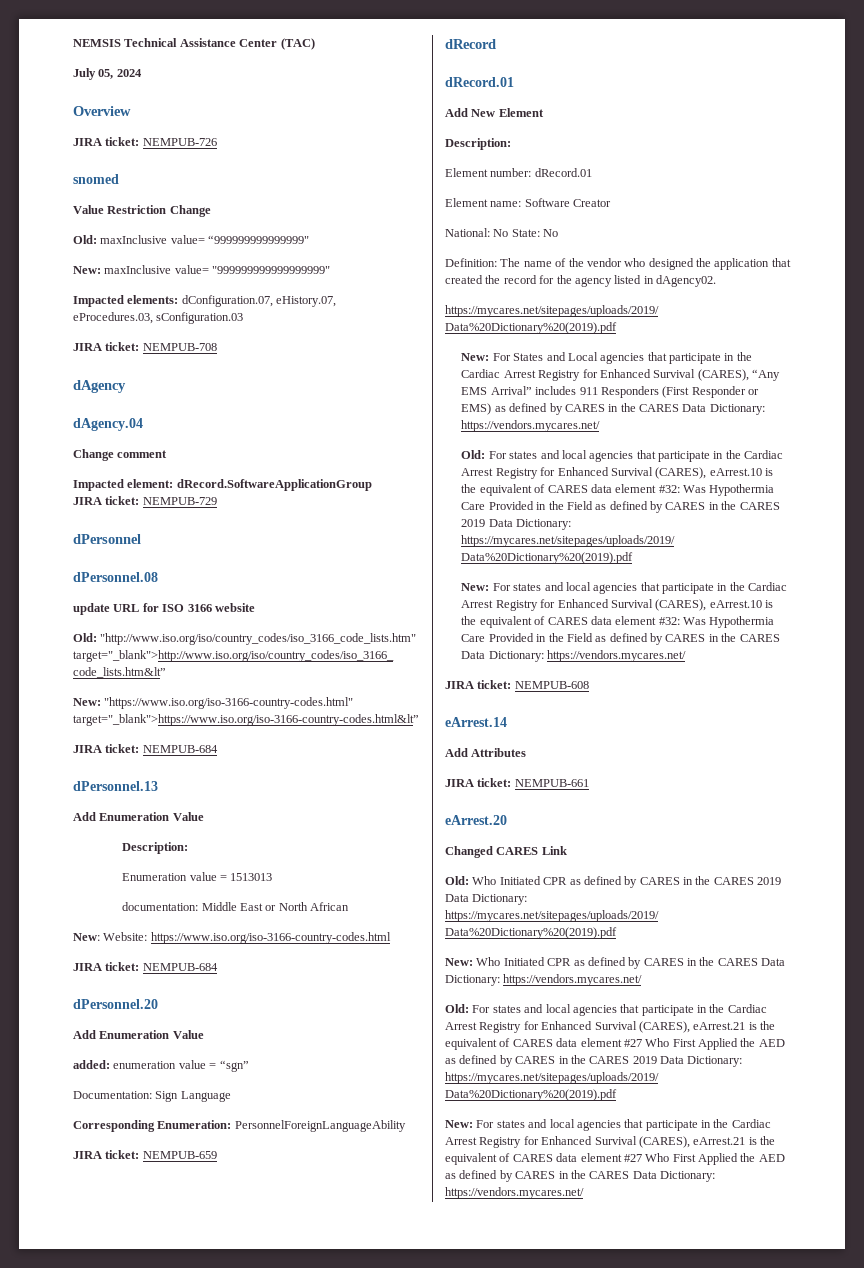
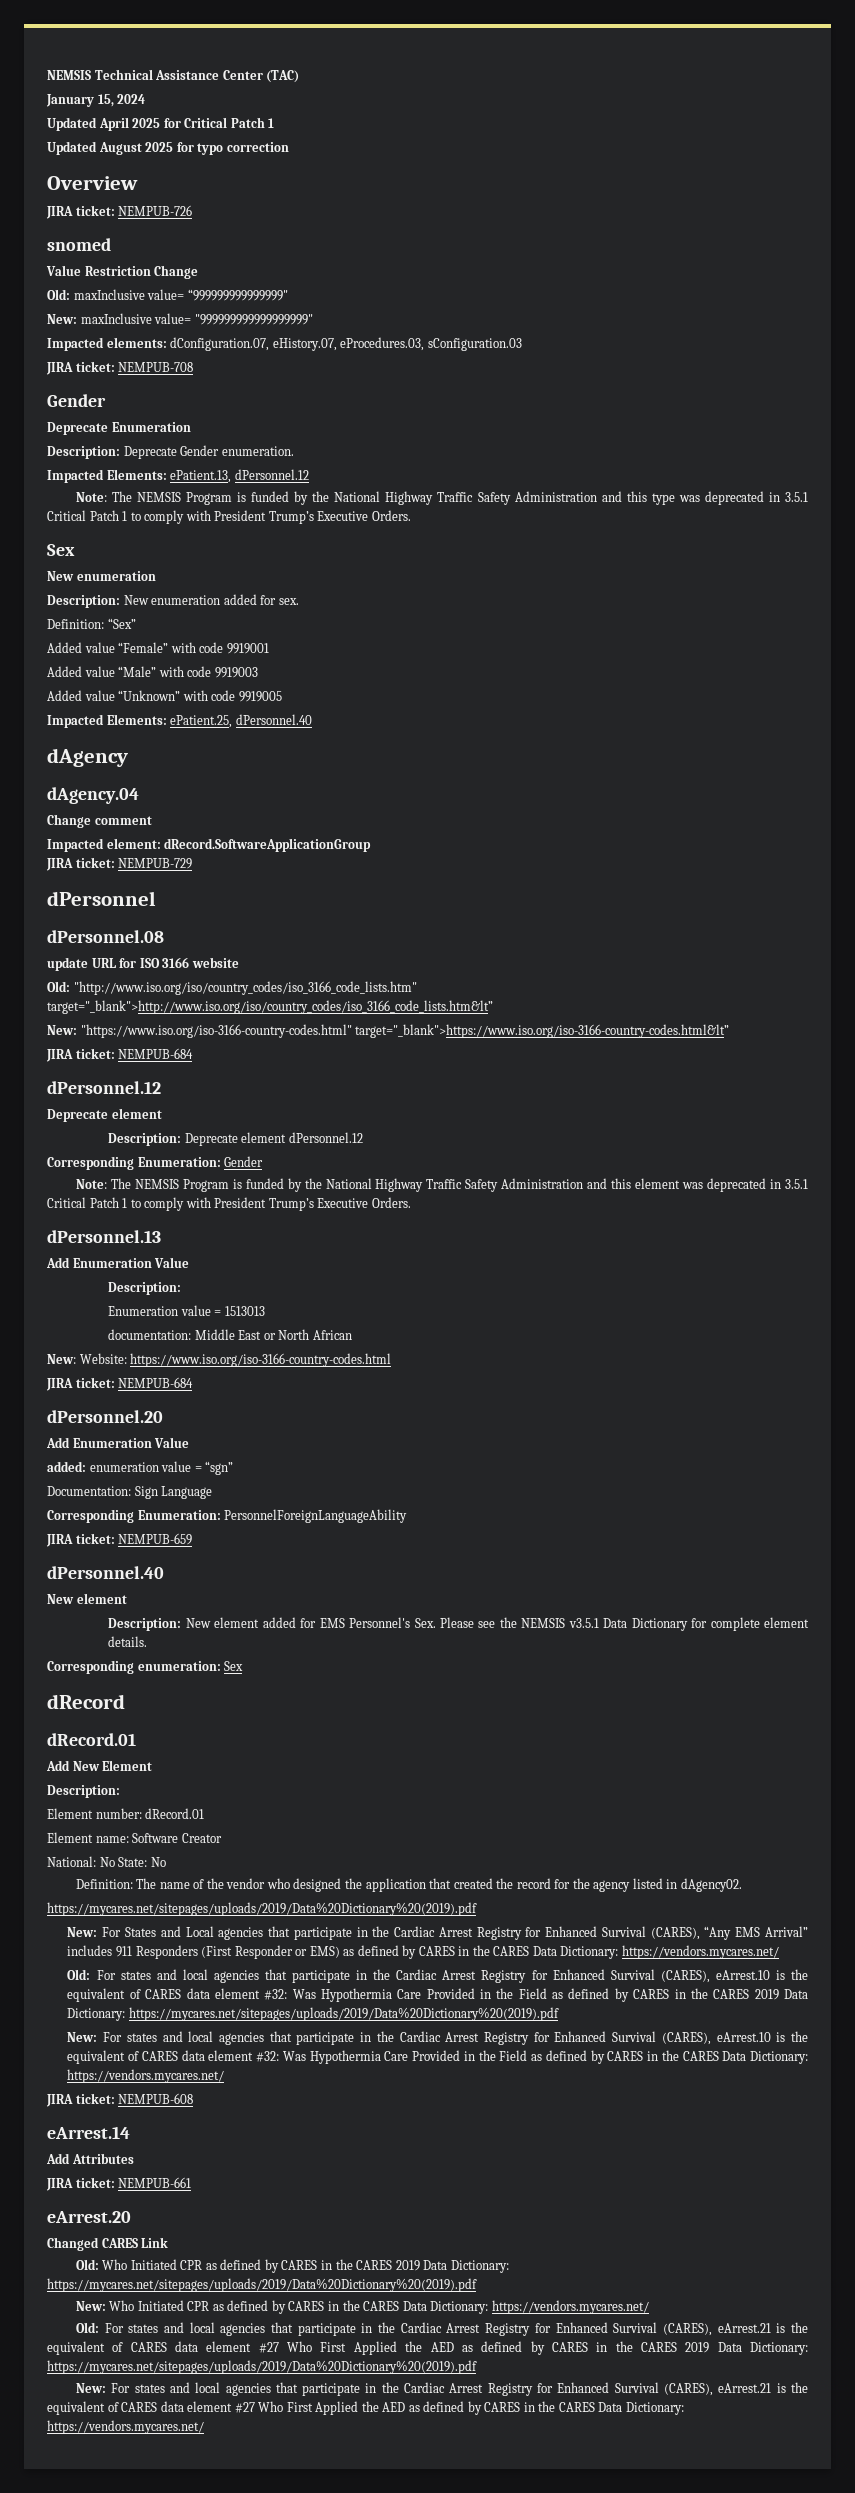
[73,68,114,80] July 05, -> [46,94,114,107] January 15,
(142, 73) none -> [47,117,275,131] [47,141,289,155] // Updated April 2025 for Critical Patch 1 // Updated August 2025 for typo correction
(217, 347) none -> [47,394,106,407] [47,422,191,435] [47,445,294,459] [47,469,309,483] [75,491,808,505] [47,510,411,524] [47,544,75,556] [47,571,156,581] [47,594,299,608] [47,618,136,629] [47,642,269,654] [47,666,258,678] [47,690,282,702] [47,714,312,728] // Gender // Deprecate Enumeration // Description: Deprecate Gender enumeration. // Impacted Elements: ePatient.13, dPersonnel.12 // Note: The NEMSIS Program is funded by the National Highway Traffic Safety Administration and this type was deprecated in 3.5.1 Critical Patch 1 to comply with President Trump’s Executive Orders. // Sex // New enumeration // Description: New enumeration added for sex. // Definition: “Sex” // Added value “Female” with code 9919001 // Added value “Male” with code 9919003 // Added value “Unknown” with code 9919005 // Impacted Elements: ePatient.25, dPersonnel.40
(218, 749) none -> [47,1081,161,1094] [47,1108,162,1122] [108,1132,363,1146] [47,1156,264,1170] [75,1178,809,1192] [47,1197,411,1211] // dPersonnel.12 // Deprecate element // Description: Deprecate element dPersonnel.12 // Corresponding Enumeration: Gender // Note: The NEMSIS Program is funded by the National Highway Traffic Safety Administration and this element was deprecated in 3.5.1 Critical Patch 1 to comply with President Trump’s Executive Orders.
(217, 1155) none -> [47,1566,164,1579] [47,1593,127,1604] [108,1617,810,1631] [108,1636,148,1647] [47,1660,244,1674] // dPersonnel.40 // New element // Description: New element added for EMS Personnel's Sex. Please see the NEMSIS v3.5.1 Data Dictionary for complete element details. // Corresponding enumeration: Sex

